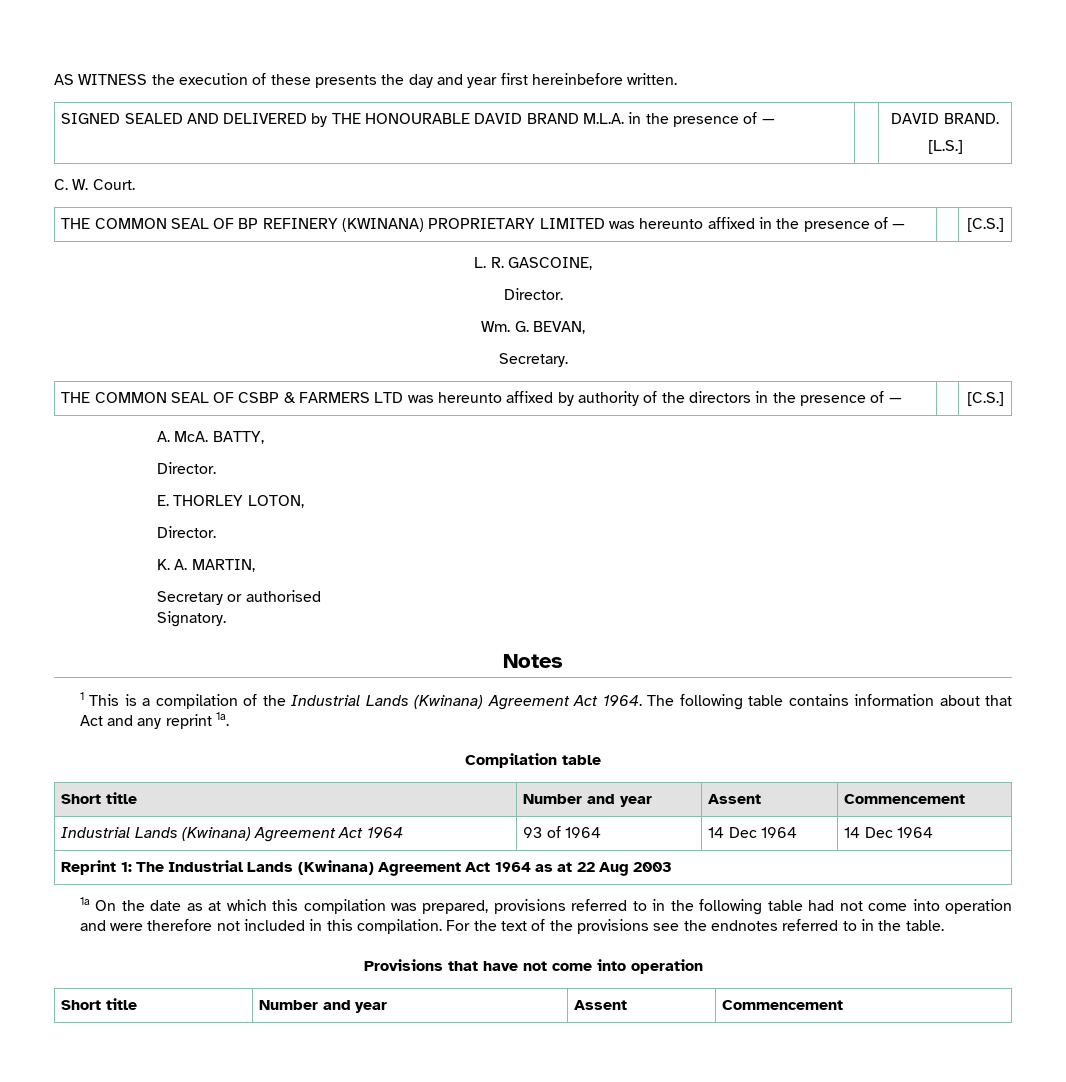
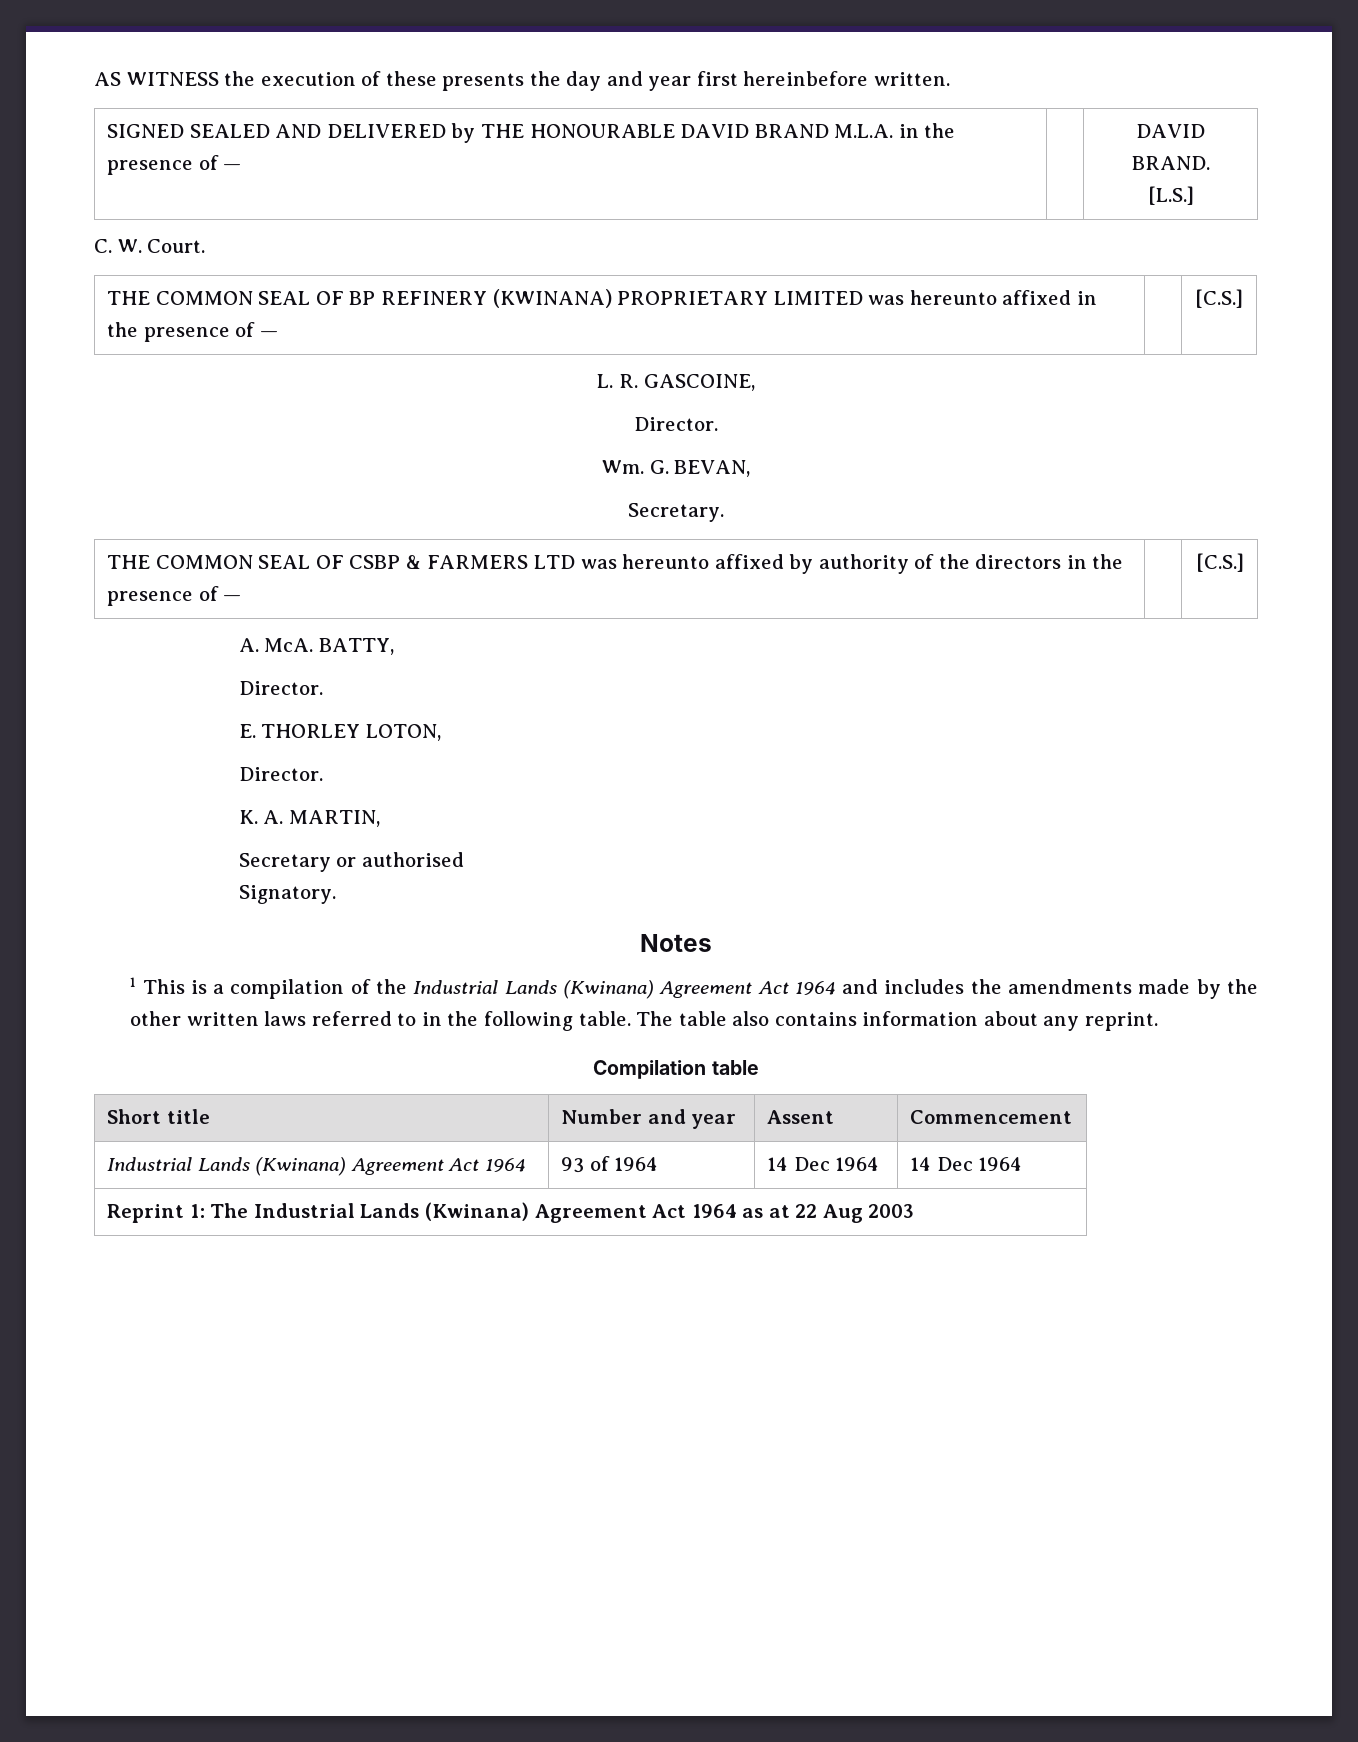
[602,694,1013,710] [79,712,230,729] 1964. The following table contains information about that Act and any reprint 1a. -> [794,979,1258,999] [130,1011,1158,1031] 1964 and includes the amendments made by the other written laws referred to in the following table. The table also contains information about any reprint.
[79,897,1012,915] [79,919,944,934] [363,959,703,974] [61,998,137,1010] [259,1000,387,1013] [574,1000,628,1010] [722,1000,844,1010] // 1a On the date as at which this compilation was prepared, provisions referred to in the following table had not come into operation and were therefore not included in this compilation. For the text of the provisions see the endnotes referred to in the table. // Provisions that have not come into operation // Short title | Number and year | Assent | Commencement -> (915, 1211) none

